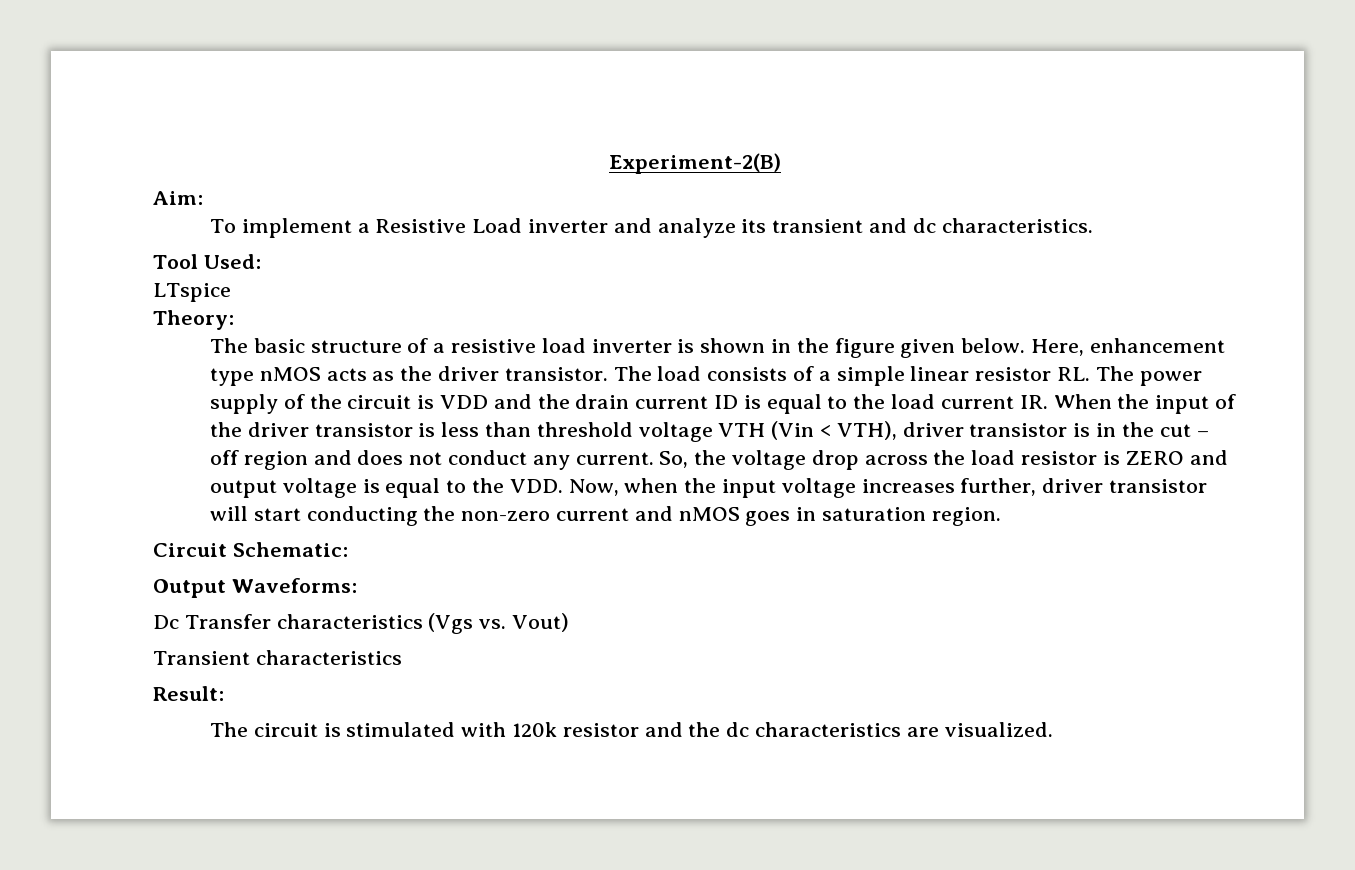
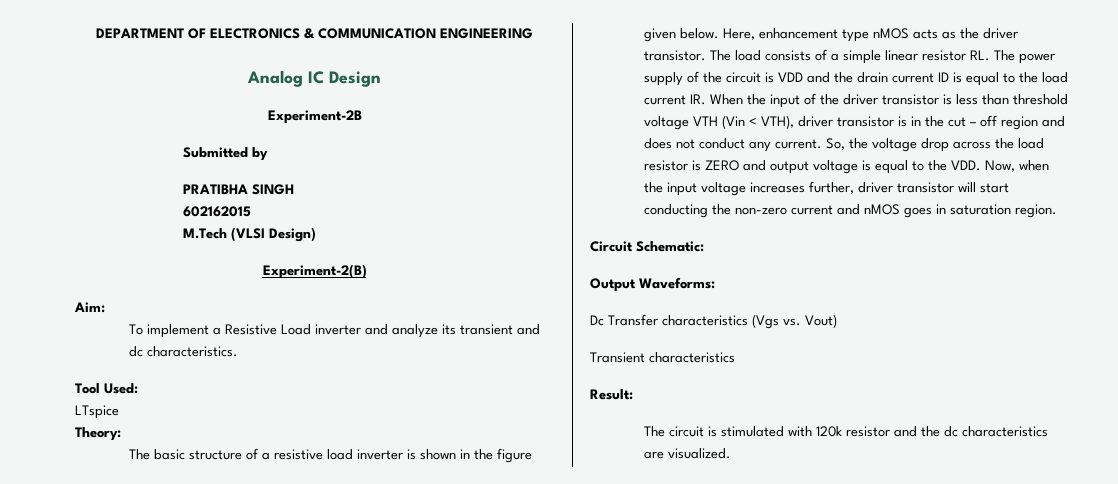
(609, 163) none -> [96,28,533,39] [247,70,381,87] [267,110,362,124] [183,147,269,161] [183,184,295,195] [183,206,252,217] [183,227,317,242] DEPARTMENT OF ELECTRONICS & COMMUNICATION ENGINEERING // Analog IC Design // Experiment-2B // Submitted by // PRATIBHA SINGH // 602162015 // M.Tech (VLSI Design) //

